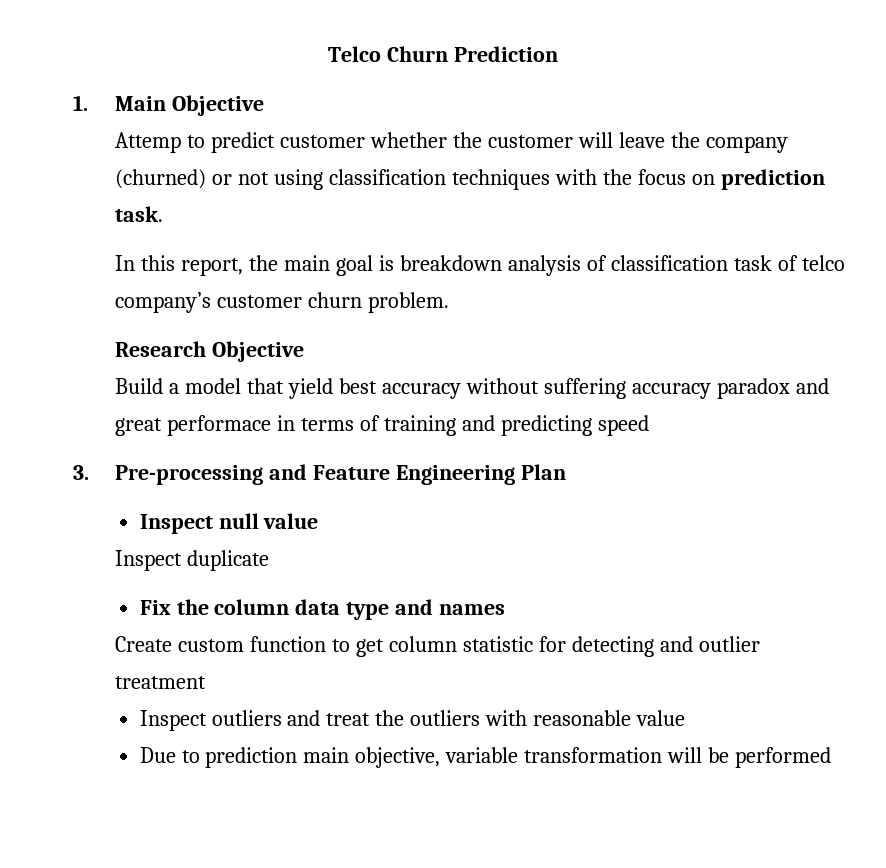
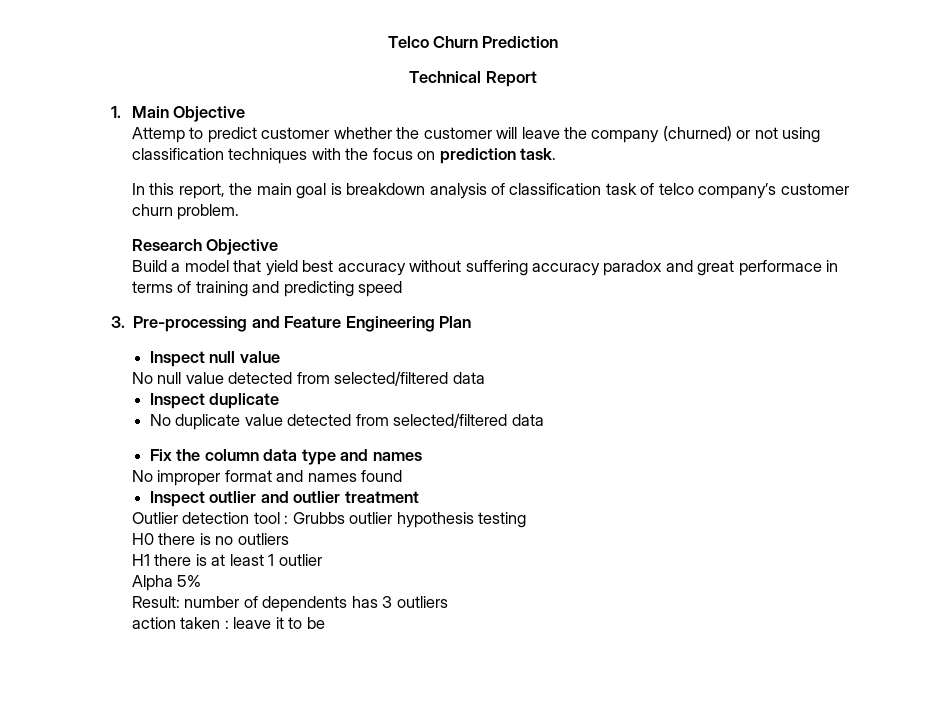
(558, 54) none -> [409,71,537,87] // Technical Report
[115,550,270,571] Inspect duplicate -> [131,371,485,386] [150,393,280,409] [150,413,544,430] No null value detected from selected/filtered data // Inspect duplicate // No duplicate value detected from selected/filtered data
[115,636,760,657] [115,676,207,689] [139,710,686,731] [139,747,832,768] Create custom function to get column statistic for detecting and outlier treatment // Inspect outliers and treat the outliers with reasonable value // Due to prediction main objective, variable transformation will be performed -> [131,470,403,486] [150,491,419,507] [131,512,527,528] [131,533,289,545] [131,554,322,566] [131,575,202,591] [131,596,448,612] [131,617,325,629] No improper format and names found // Inspect outlier and outlier treatment // Outlier detection tool : Grubbs outlier hypothesis testing // H0 there is no outliers // H1 there is at least 1 outlier // Alpha 5% // Result: number of dependents has 3 outliers // action taken : leave it to be

